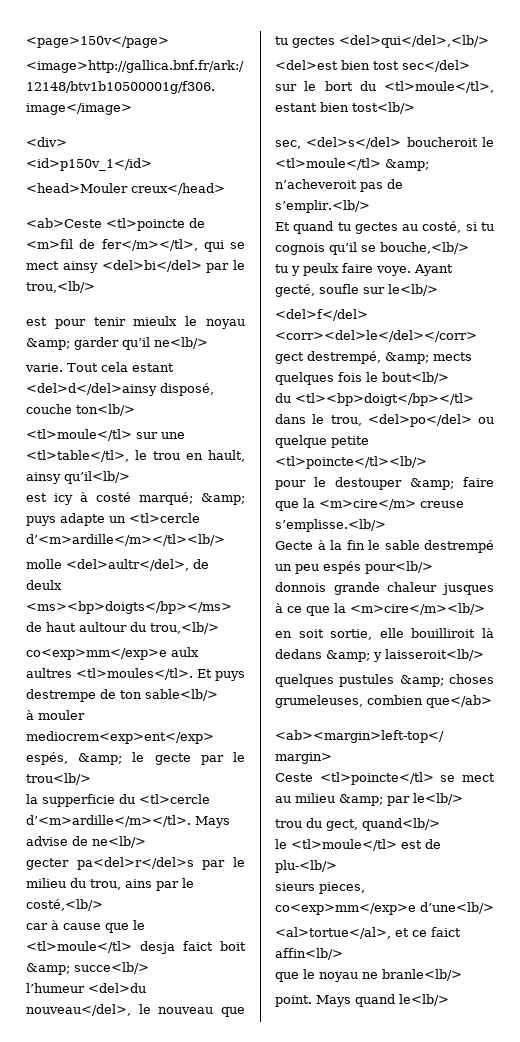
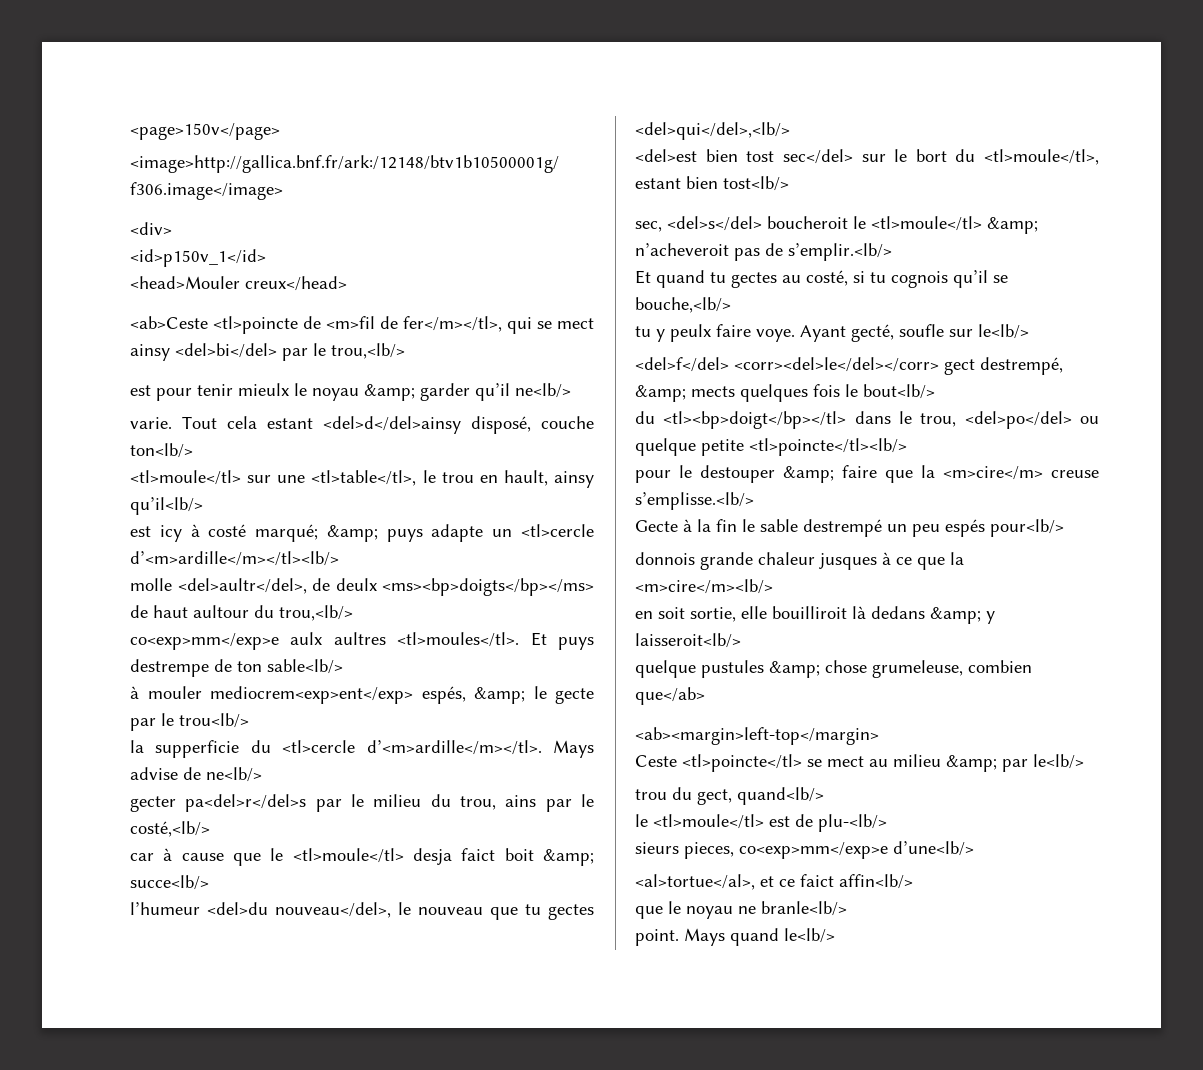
[275,674,334,687] quelques -> [635,660,696,678] quelque
[449,674,494,684] [275,695,363,708] choses grumeleuses, -> [825,660,963,678] chose grumeleuse,

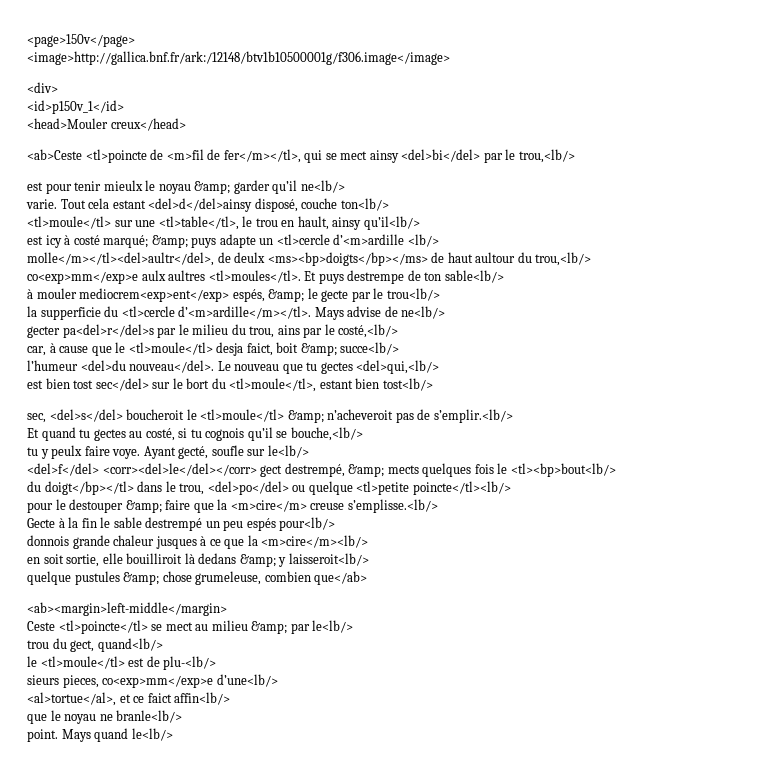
[130,551,339,566] [130,578,307,594] d’<m>ardille</m></tl><lb/> // molle <del>aultr</del>, -> [333,234,439,247] [27,252,214,266] d’<m>ardille <lb/> // molle</m></tl><del>aultr</del>,
[130,853,154,861] car -> [27,346,46,356] car,
[461,848,496,861] faict -> [246,343,273,356] faict,
[275,902,411,918] nouveau</del>, le -> [129,360,231,373] nouveau</del>. Le
[635,122,790,140] [635,149,697,162] <del>qui</del>,<lb/> // <del>est -> [356,360,440,374] [27,380,43,389] <del>qui,<lb/> // est
[863,384,935,399] [635,411,847,429] bout<lb/> // du <tl><bp>doigt</bp></tl> -> [510,463,616,477] [27,481,134,495] <tl><bp>bout<lb/> // du doigt</bp></tl>
[701,438,907,456] petite <tl>poincte</tl><lb/> -> [356,481,511,495] <tl>petite poincte</tl><lb/>
[635,727,879,745] <ab><margin>left-top</margin> -> [27,602,227,616] <ab><margin>left-middle</margin>

